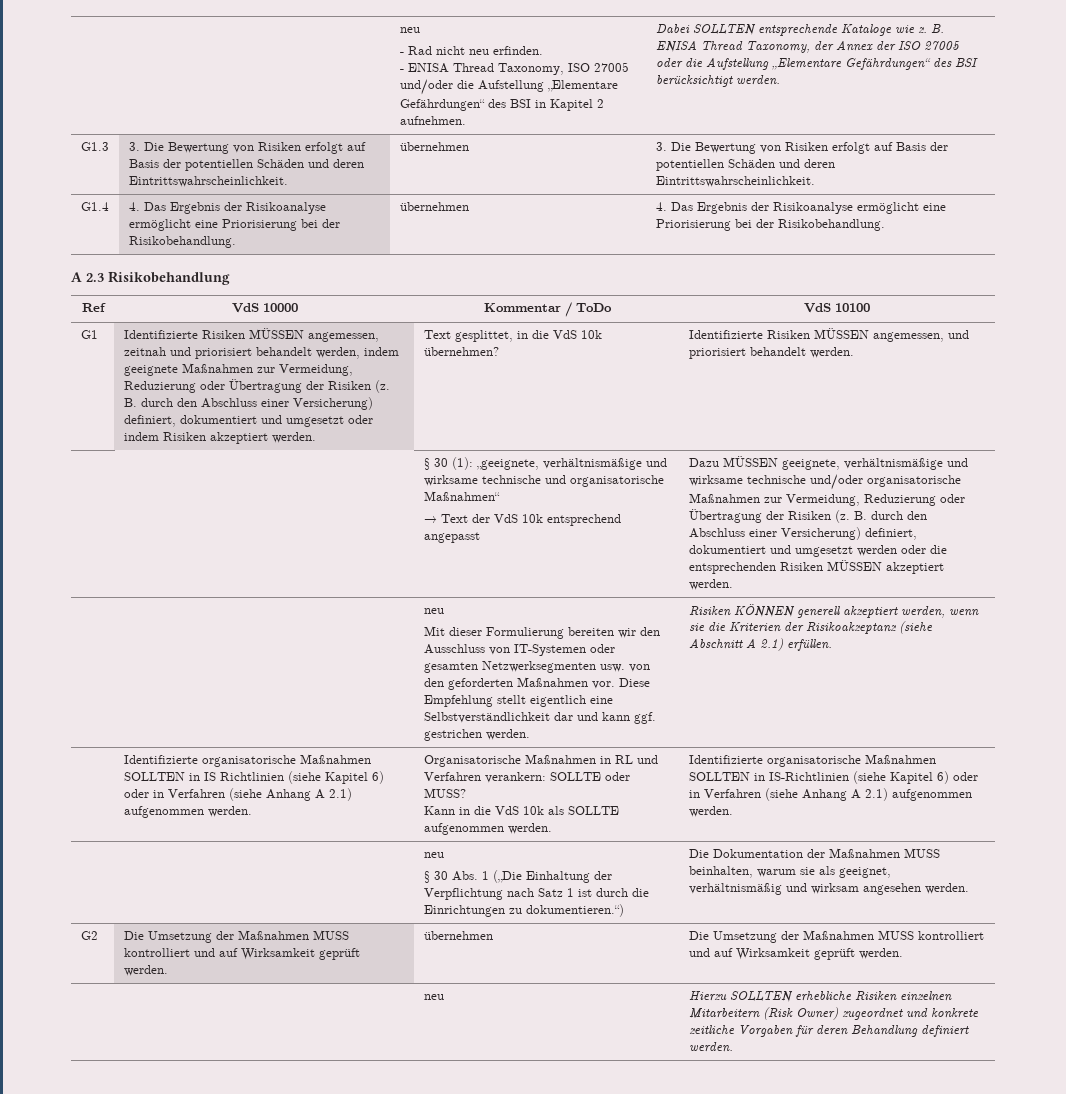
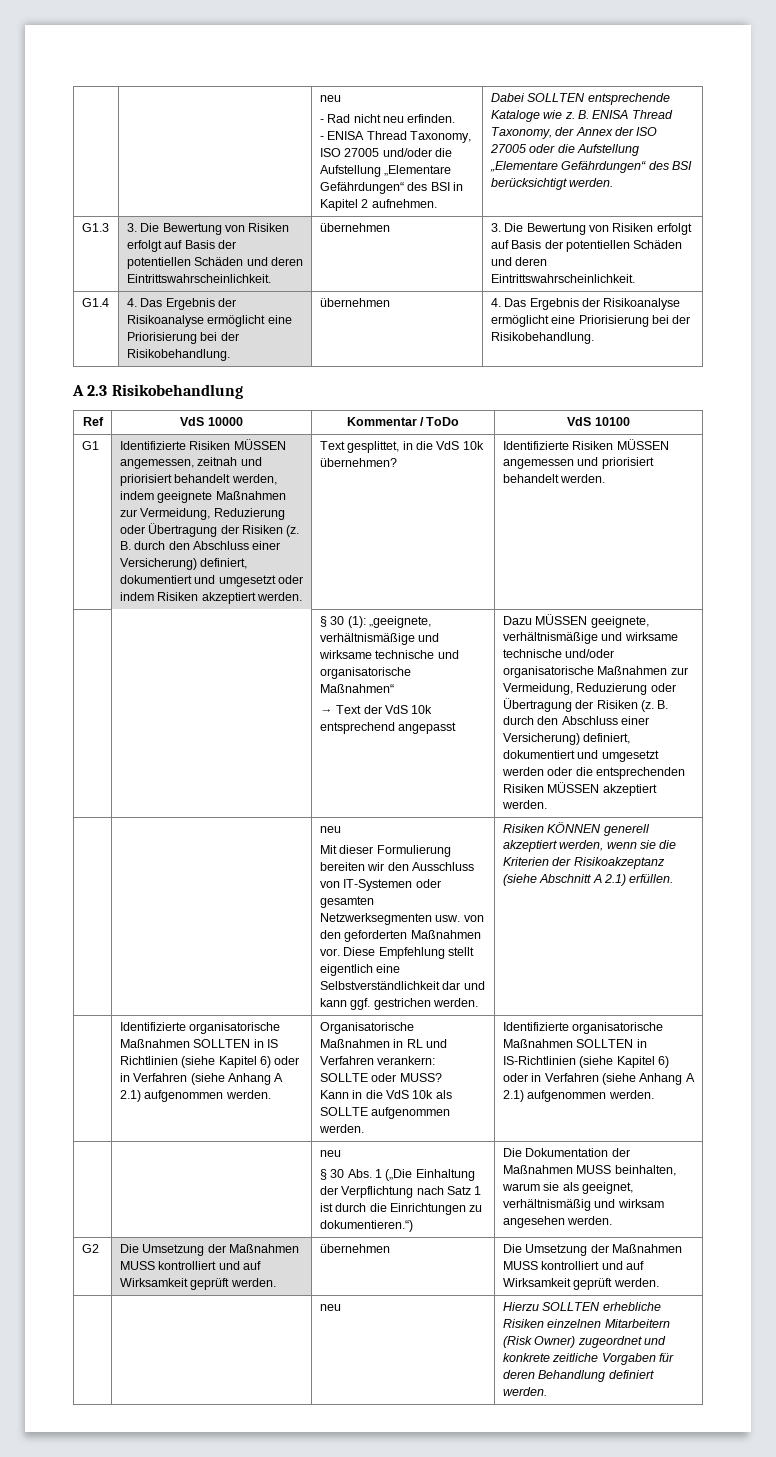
[872,332,944,342] angemessen, -> [502,459,574,469] angemessen

